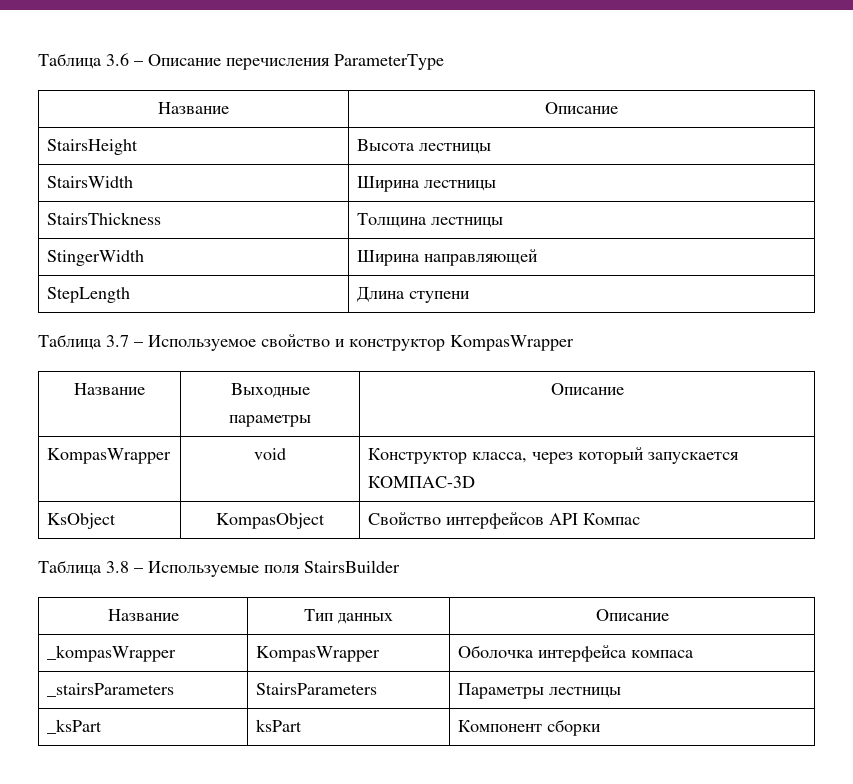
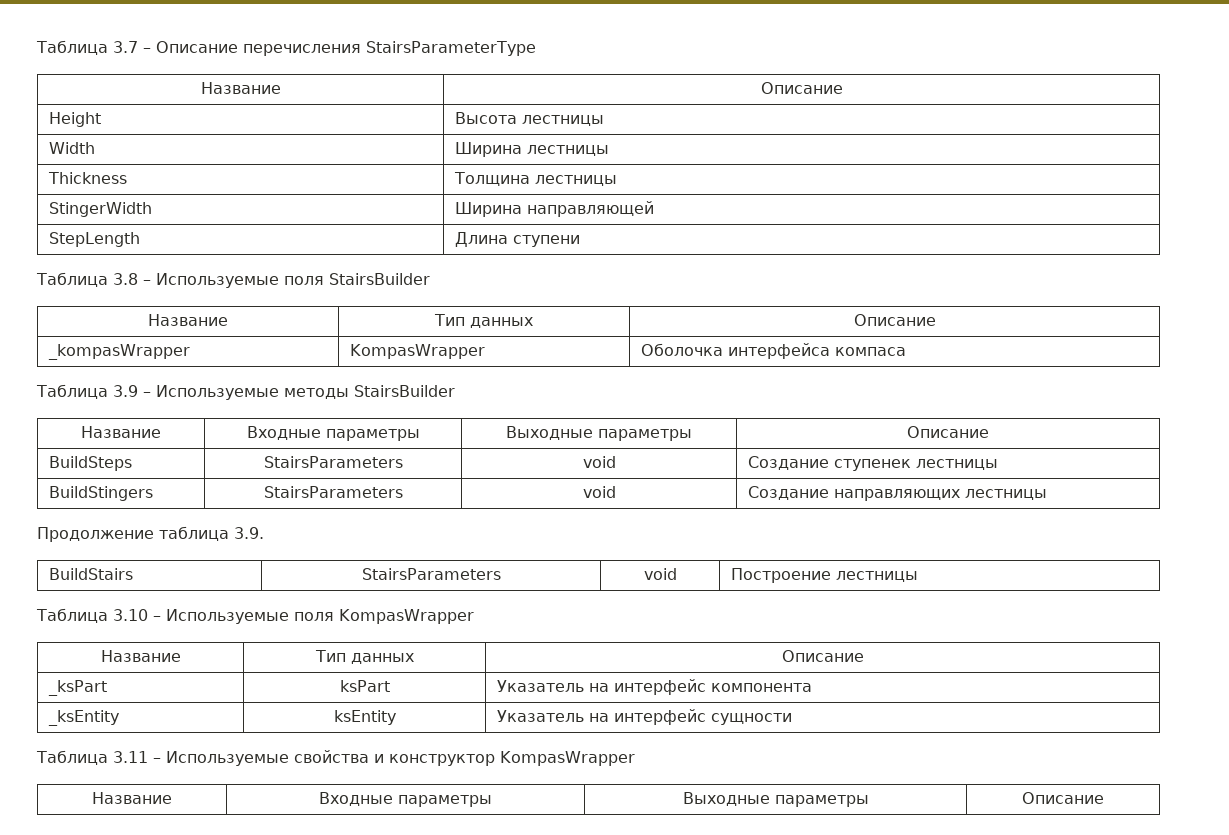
[38,53,129,69] Таблица 3.6 -> [36,40,138,55] Таблица 3.7
[334,54,444,70] ParameterType -> [366,41,536,56] StairsParameterType
[47,139,139,155] StairsHeight -> [48,112,101,127] Height
[47,176,134,188] StairsWidth -> [48,142,95,154] Width
[47,212,162,225] StairsThickness -> [47,172,127,184] Thickness
[38,334,574,351] [74,383,145,395] [230,383,310,398] [229,415,311,427] [550,383,624,395] [47,448,172,464] [254,448,286,460] [368,447,740,464] [368,476,476,488] [47,513,117,529] [216,513,325,529] [368,512,641,529] // Таблица 3.7 – Используемое свойство и конструктор KompasWrapper // Название | Выходные параметры | Описание // KompasWrapper | void | Конструктор класса, через который запускается КОМПАС-3D // KsObject | KompasObject | Свойство интерфейсов API Компас -> (580, 241) none
[47,683,175,697] [256,683,378,695] [458,683,622,699] [47,719,103,734] [256,719,303,732] [458,719,602,736] // _stairsParameters | StairsParameters | Параметры лестницы // _ksPart | ksPart | Компонент сборки -> [36,384,455,400] [81,426,161,438] [246,426,420,441] [506,426,692,441] [907,426,989,438] [48,456,132,471] [263,456,403,468] [582,456,616,468] [747,456,998,471] [48,486,153,501] [263,486,403,498] [582,486,616,498] [747,486,1047,501] [37,526,264,542] [48,568,133,580] [361,568,501,580] [643,568,677,580] [730,568,918,583] [36,608,474,624] [100,650,181,662] [314,650,414,664] [781,650,864,662] [47,680,107,696] [339,680,390,692] [496,679,812,695] [47,710,119,726] [333,710,396,725] [496,709,792,725] [36,750,635,766] [92,792,172,804] [319,792,492,807] [682,792,869,807] [1022,792,1104,804] // Таблица 3.9 – Используемые методы StairsBuilder // Название | Входные параметры | Выходные параметры | Описание // BuildSteps | StairsParameters | void | Создание ступенек лестницы // BuildStingers | StairsParameters | void | Создание направляющих лестницы // Продолжение таблица 3.9. // BuildStairs | StairsParameters | void | Построение лестницы // Таблица 3.10 – Используемые поля KompasWrapper // Название | Тип данных | Описание // _ksPart | ksPart | Указатель на интерфейс компонента // _ksEntity | ksEntity | Указатель на интерфейс сущности // Таблица 3.11 – Используемые свойства и конструктор KompasWrapper // Название | Входные параметры | Выходные параметры | Описание

